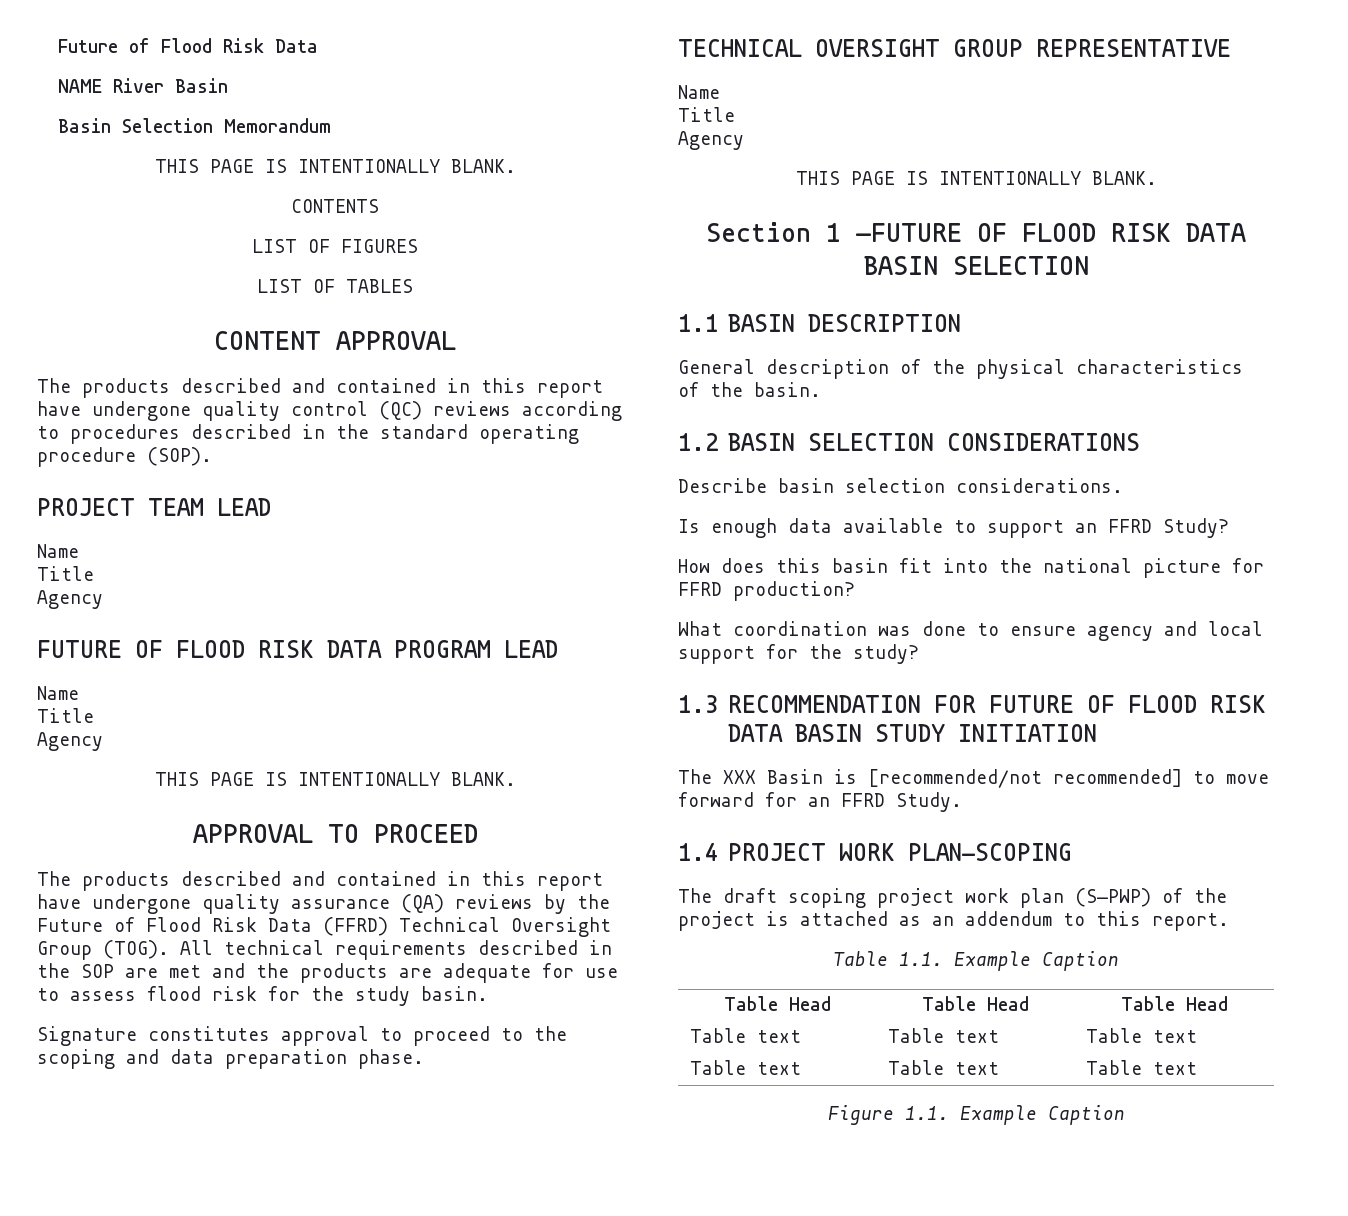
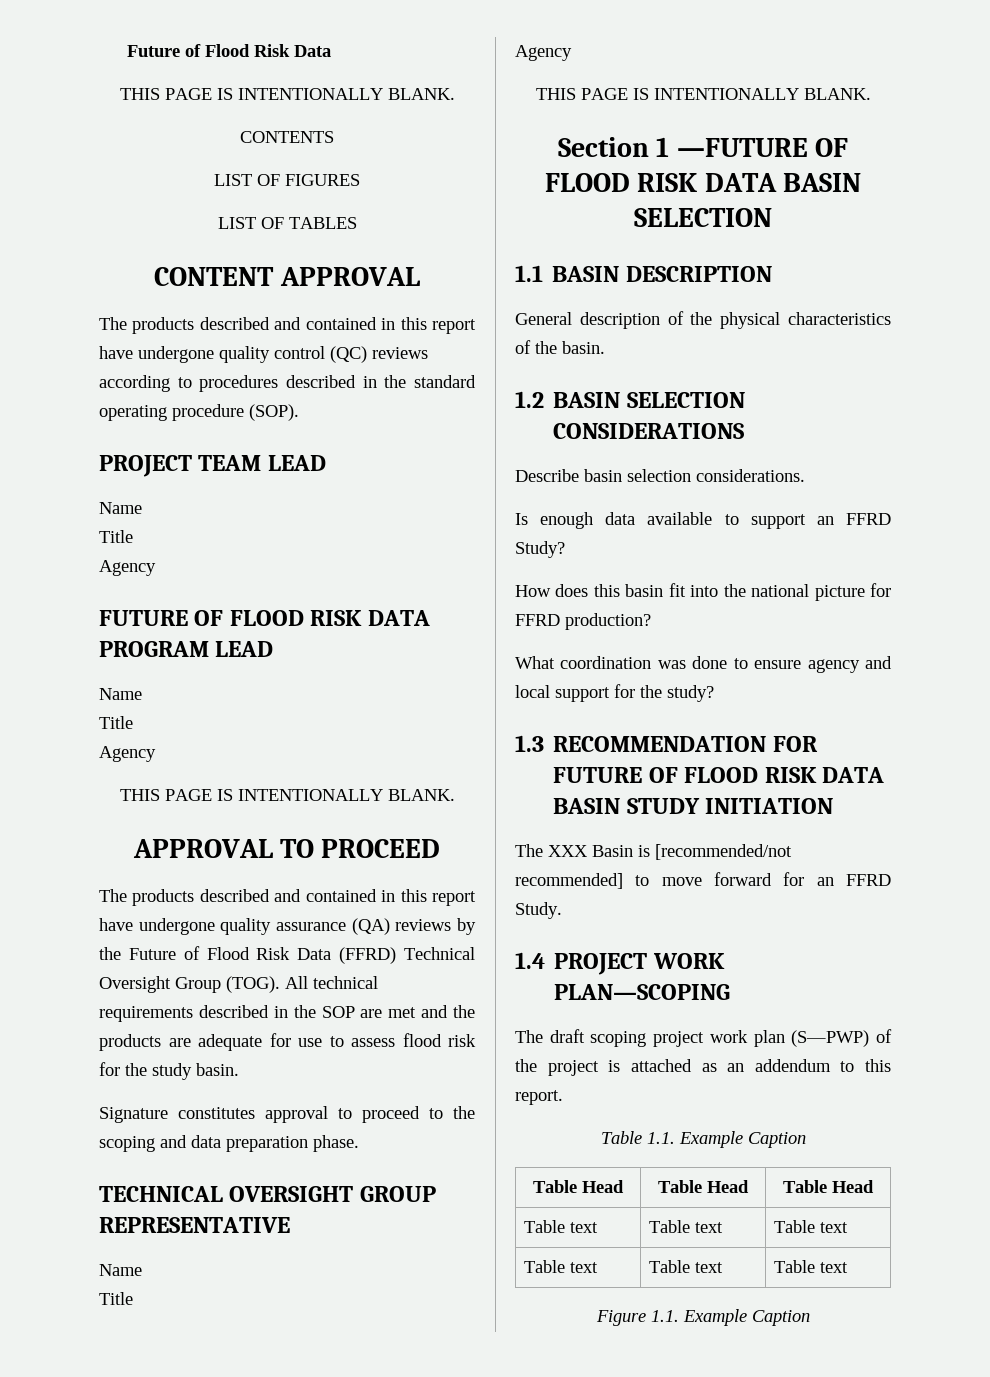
[58,38,319,53] [58,78,229,93] [58,118,332,133] Future of Flood Risk Data // NAME River Basin // Basin Selection Memorandum -> [126,44,331,57] Future of Flood Risk Data

